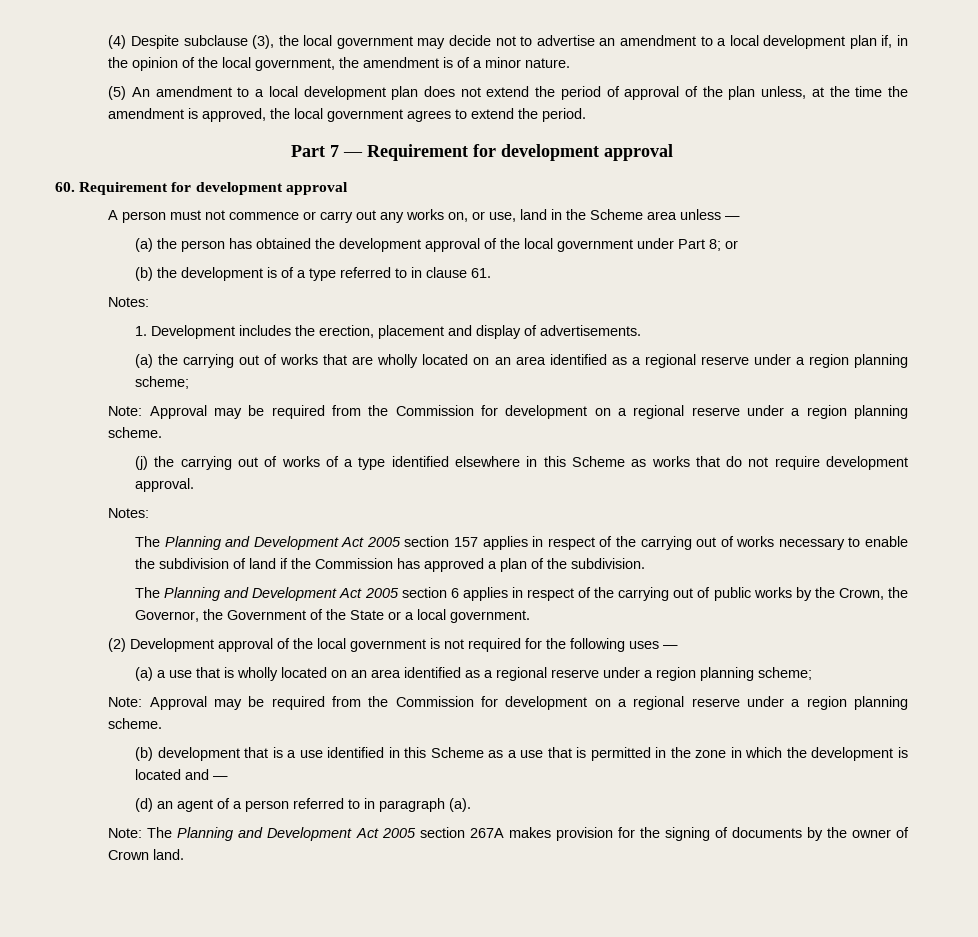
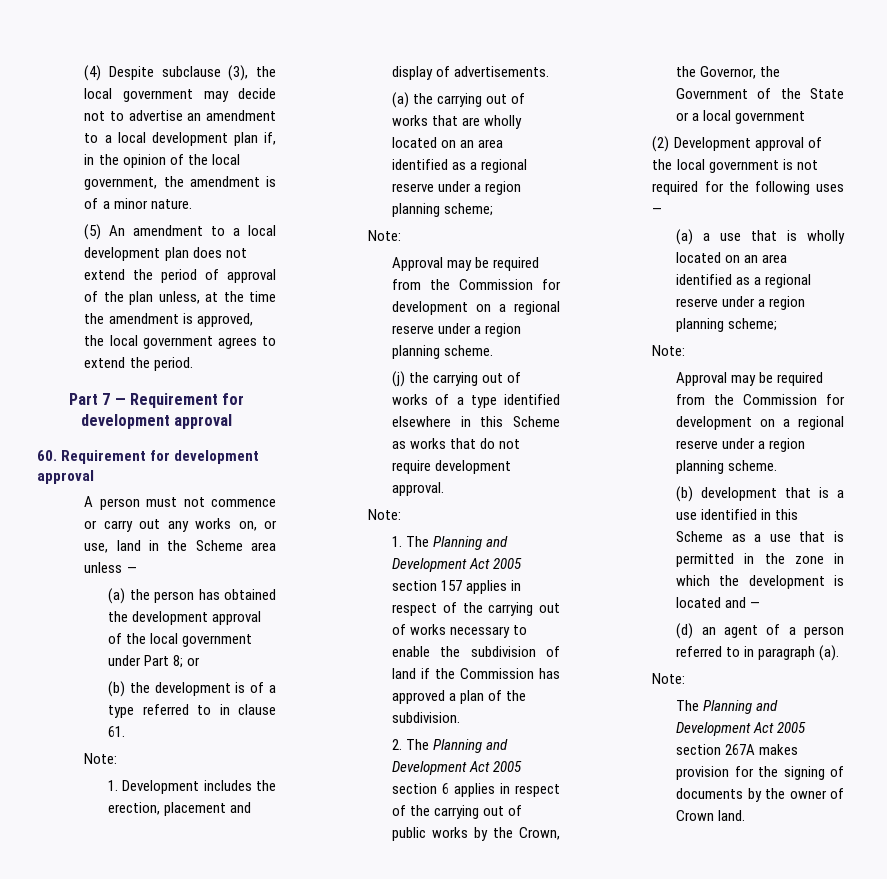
[108,297,150,307] Notes: -> [84,753,118,764] Note:
(143, 411) none -> (402, 235) //
[108,508,150,518] Notes: // -> [368,509,402,520] [392,536,403,547] Note: // 1.
(646, 563) none -> [392,739,403,750] 2.
[450,610,531,623] government. -> [735,111,806,124] government
(143, 702) none -> (686, 350) //
(143, 833) none -> (686, 678) //

